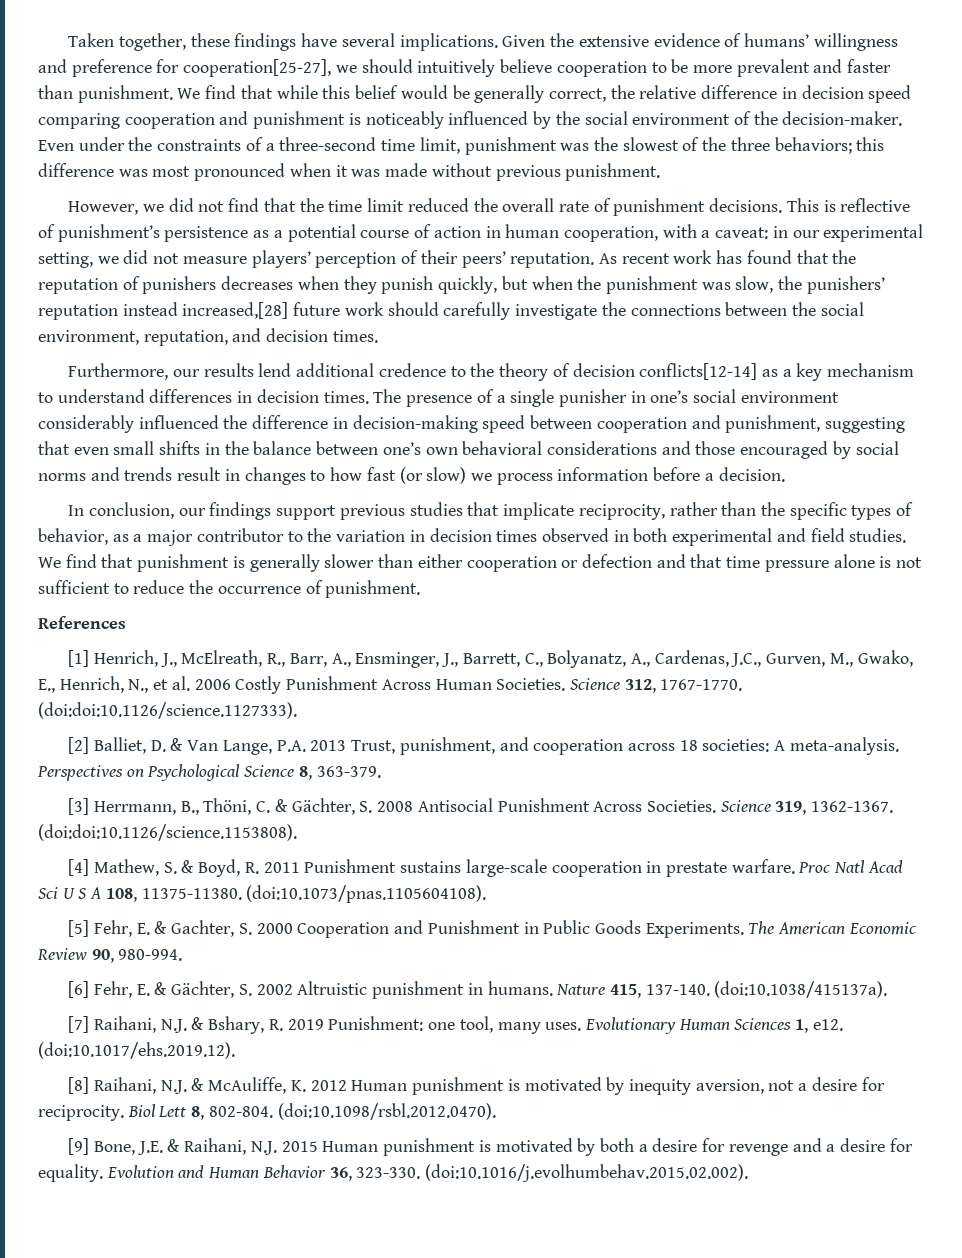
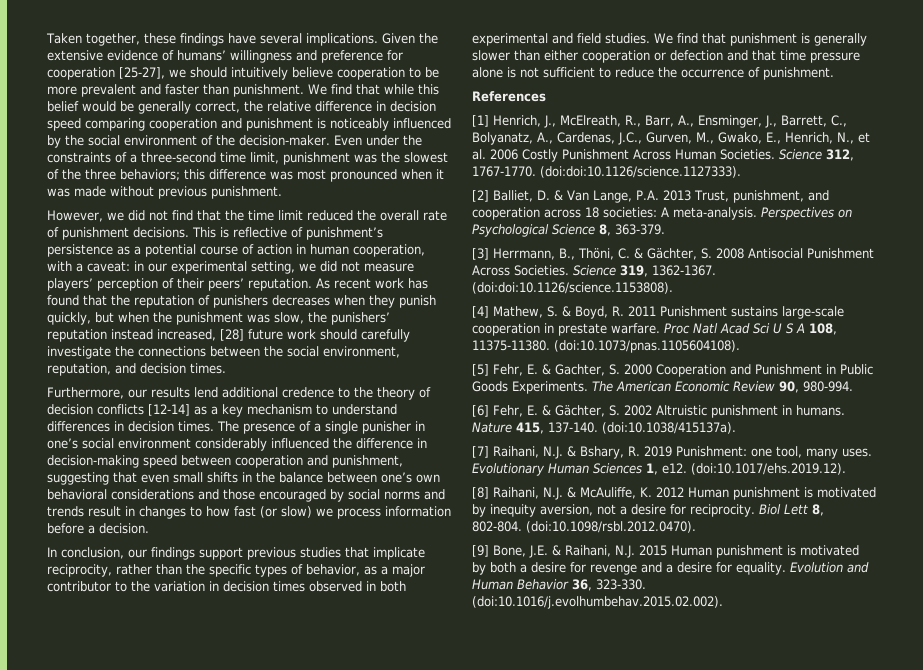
[183,59,332,77] cooperation[25-27], -> [47,67,165,80] cooperation [25-27],
[182,302,289,319] increased,[28] -> [157,329,244,341] increased, [28]
[639,363,758,380] conflicts[12-14] -> [97,404,190,416] conflicts [12-14]

